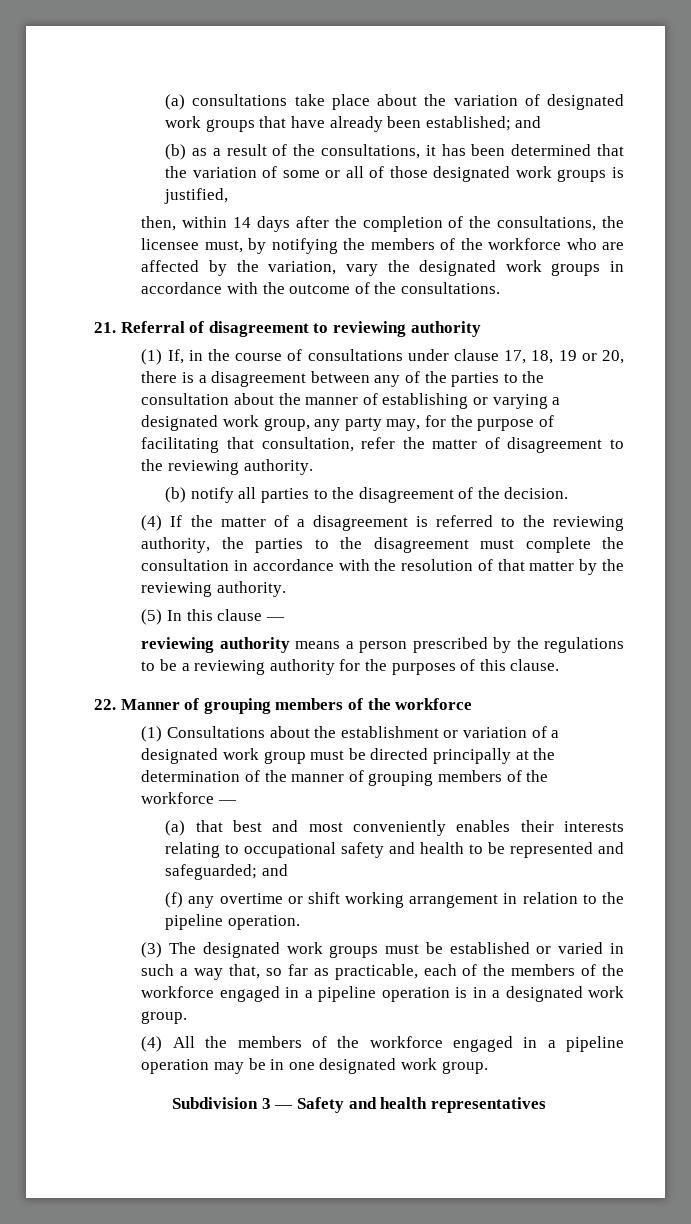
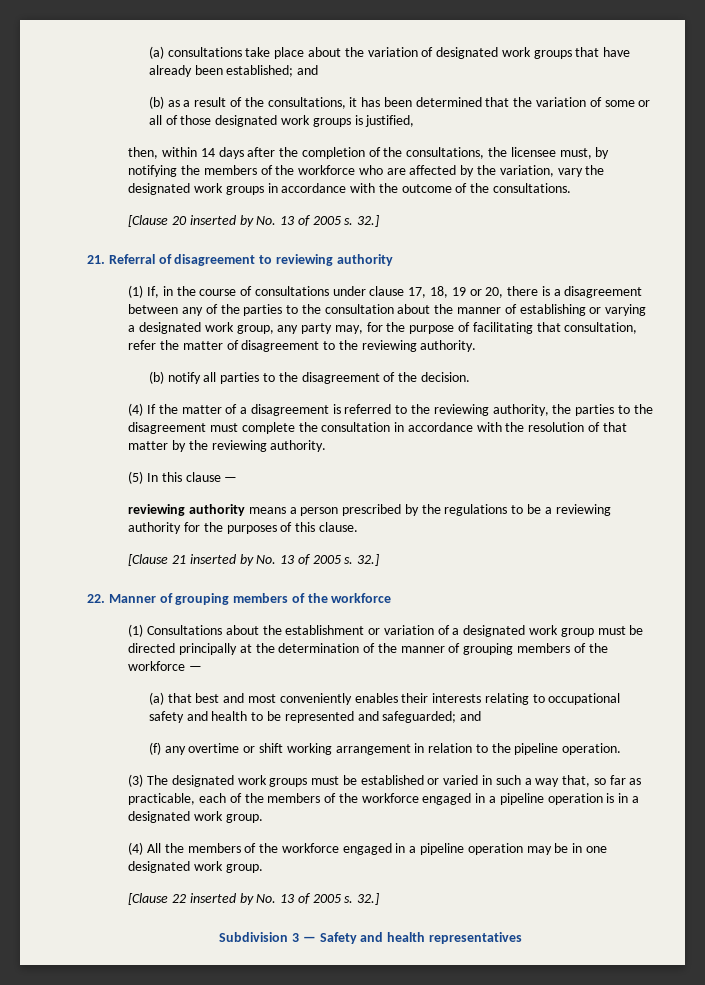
(500, 288) none -> [128,215,380,227] // [Clause 20 inserted by No. 13 of 2005 s. 32.]
(560, 665) none -> [128,554,380,566] // [Clause 21 inserted by No. 13 of 2005 s. 32.]
(488, 1067) none -> [128,893,380,905] // [Clause 22 inserted by No. 13 of 2005 s. 32.]

